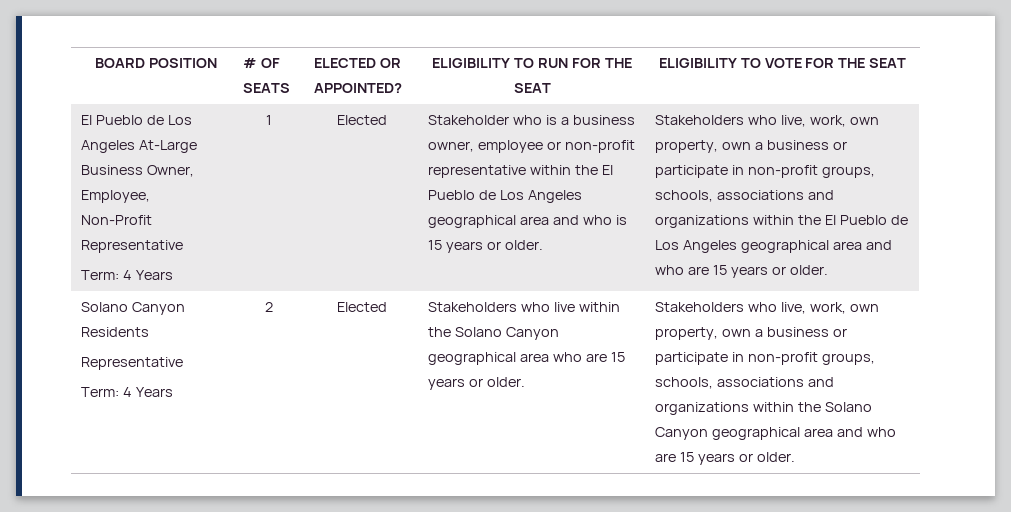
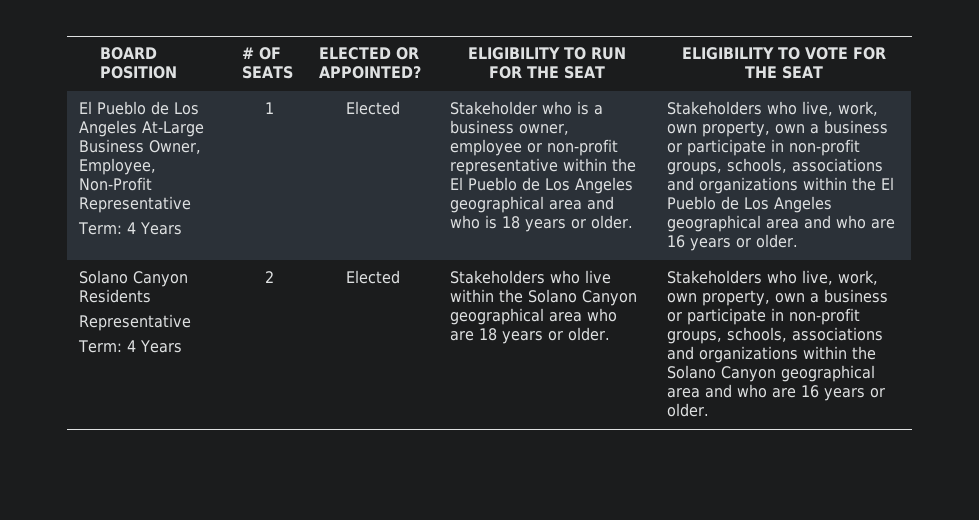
[428,240,443,250] 15 -> [502,216,521,229] 18
[713,265,728,275] 15 -> [667,235,686,248] 16
[610,352,625,362] 15 -> [479,328,498,341] 18
[680,452,695,462] 15 -> [801,385,820,398] 16

